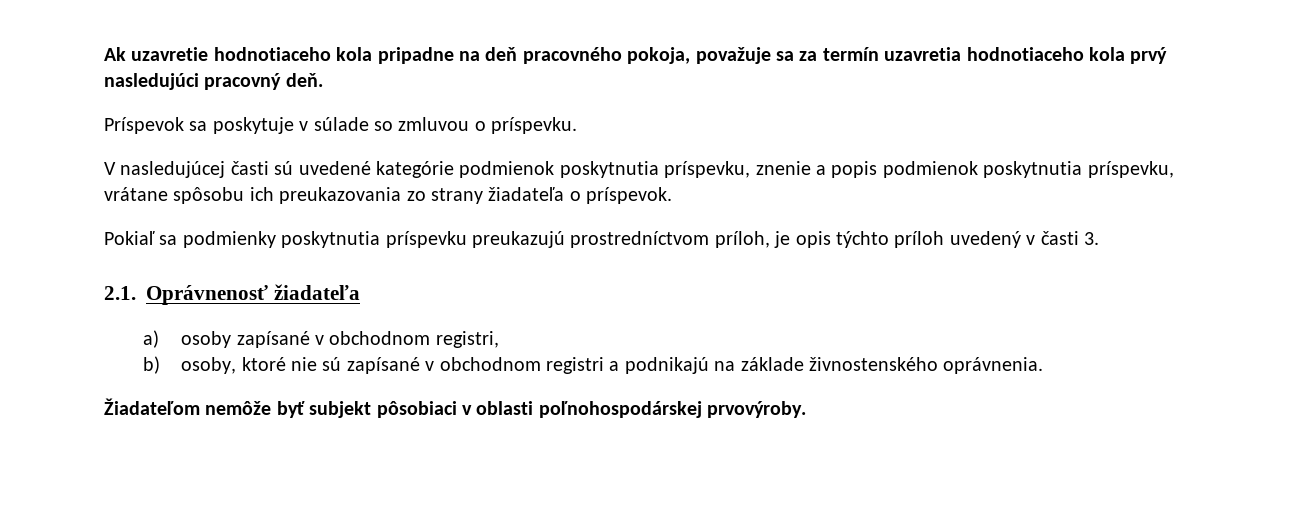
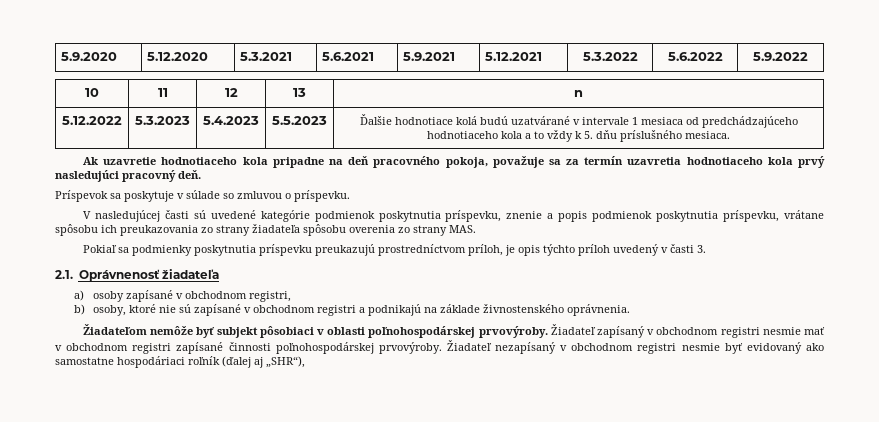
(104, 54) none -> [61,52,118,61] [147,52,209,61] [240,52,293,61] [322,52,375,61] [403,52,456,61] [485,52,543,61] [582,52,638,61] [667,52,723,61] [753,52,808,61] [85,88,99,97] [157,88,168,97] [224,88,238,97] [293,88,306,97] [574,90,583,97] [62,116,122,125] [135,116,190,125] [203,116,259,125] [272,116,327,125] [359,114,798,128] [427,130,730,142] 5.9.2020 | 5.12.2020 | 5.3.2021 | 5.6.2021 | 5.9.2021 | 5.12.2021 | 5.3.2022 | 5.6.2022 | 5.9.2022 // 10 | 11 | 12 | 13 | n // 5.12.2022 | 5.3.2023 | 5.4.2023 | 5.5.2023 | Ďalšie hodnotiace kolá budú uzatvárané v intervale 1 mesiaca od predchádzajúceho hodnotiaceho kola a to vždy k 5. dňu príslušného mesiaca. //
[569,187,673,204] o príspevok. -> [303,224,476,236] spôsobu overenia zo strany MAS.
(807, 409) none -> [550,324,825,338] [55,340,824,354] [55,356,305,368] Žiadateľ zapísaný v obchodnom registri nesmie mať v obchodnom registri zapísané činnosti poľnohospodárskej prvovýroby. Žiadateľ nezapísaný v obchodnom registri nesmie byť evidovaný ako samostatne hospodáriaci roľník (ďalej aj „SHR“),

